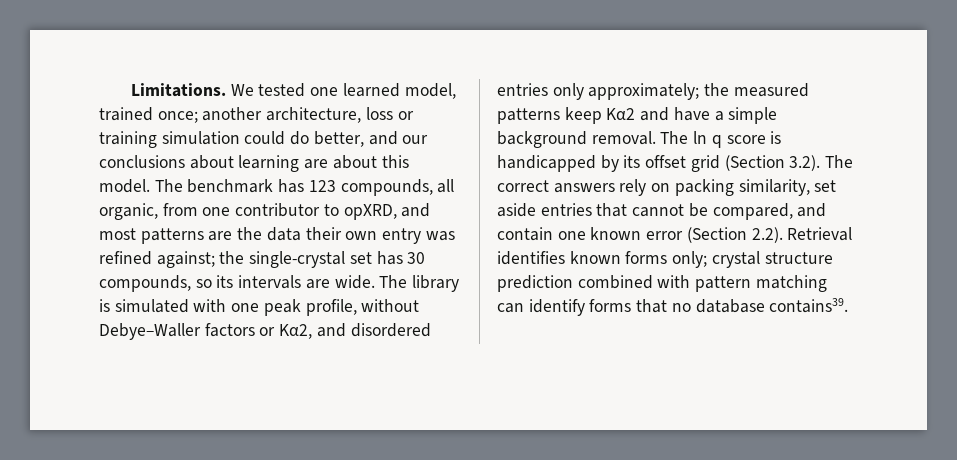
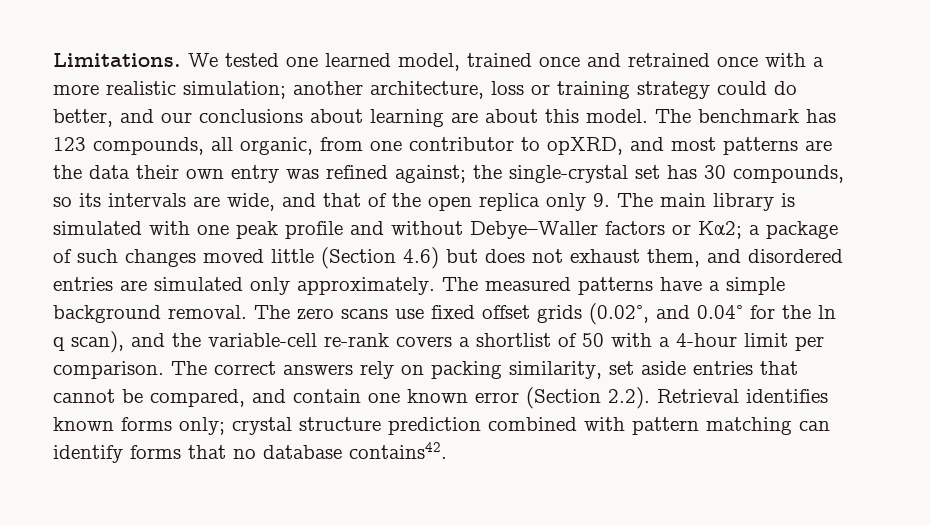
[157,111,198,123] once; -> [539,53,824,67] [53,81,286,99] once and retrained once with a more realistic simulation;
[161,131,240,145] simulation -> [637,81,710,99] strategy
[334,275,408,289] wide. The -> [227,193,706,211] wide, and that of the open replica only 9. The main
[305,299,357,316] profile, -> [285,221,384,239] profile and
[279,323,431,339] [497,83,809,100] [497,107,670,124] Kα2, and disordered entries only approximately; the measured patterns keep Kα2 and -> [698,221,838,239] [53,247,843,269] [53,277,653,295] Kα2; a package of such changes moved little (Section 4.6) but does not exhaust them, and disordered entries are simulated only approximately. The measured patterns
[693,131,782,148] [497,155,821,172] ln q score is handicapped by its offset grid (Section 3.2). -> [297,303,836,325] [53,331,824,353] [53,361,164,379] zero scans use fixed offset grids (0.02°, and 0.04° for the ln q scan), and the variable-cell re-rank covers a shortlist of 50 with a 4-hour limit per comparison.
[769,298,849,313] contains39. -> [349,442,447,459] contains42.

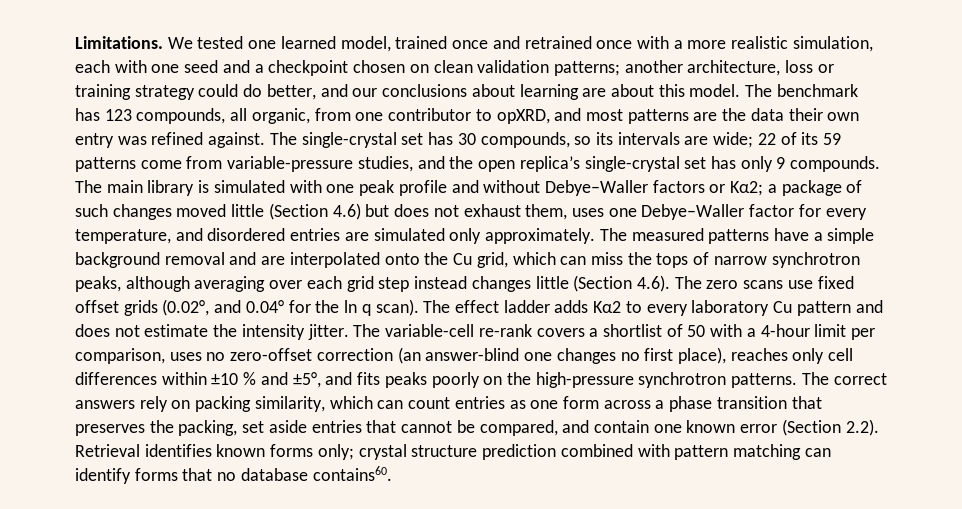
[183,81,286,99] simulation; -> [792,36,873,52] [75,60,620,76] simulation, each with one seed and a checkpoint chosen on clean validation patterns;
[395,165,502,183] against; the -> [208,132,297,148] against. The
[227,193,610,211] wide, and that of the open replica only 9. -> [713,132,842,148] [75,156,881,172] wide; 22 of its 59 patterns come from variable-pressure studies, and the open replica’s single-crystal set has only 9 compounds.
(700, 258) none -> [571,204,867,220] [75,229,171,244] uses one Debye–Waller factor for every temperature,
[168,305,247,319] removal. -> [164,252,860,268] [75,275,670,292] removal and are interpolated onto the Cu grid, which can miss the tops of narrow synchrotron peaks, although averaging over each grid step instead changes little (Section 4.6).
[71,331,201,353] scan), and the -> [375,299,883,316] [75,324,381,340] scan). The effect ladder adds Kα2 to every laboratory Cu pattern and does not estimate the intensity jitter. The
[53,361,164,379] comparison. -> [75,347,854,364] [75,372,798,388] comparison, uses no zero-offset correction (an answer-blind one changes no first place), reaches only cell differences within ±10 % and ±5°, and fits peaks poorly on the high-pressure synchrotron patterns.
(602, 370) none -> [329,396,822,412] [75,420,238,436] which can count entries as one form across a phase transition that preserves the packing,
[349,442,447,459] contains42. -> [312,466,392,481] contains60.

